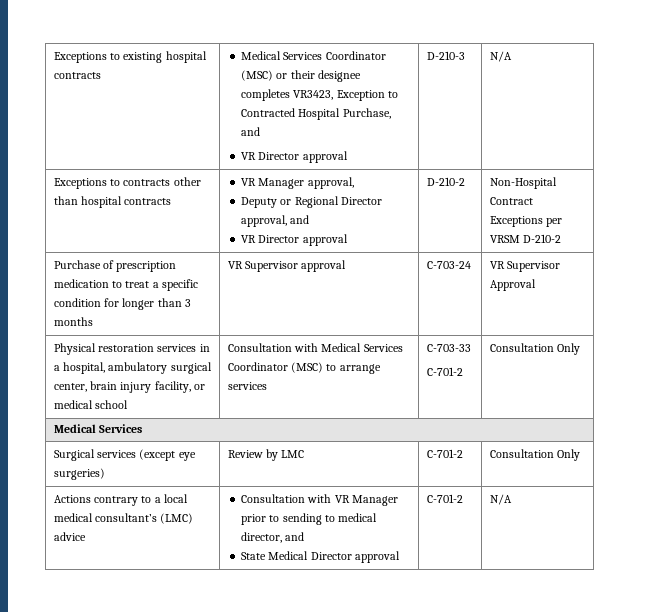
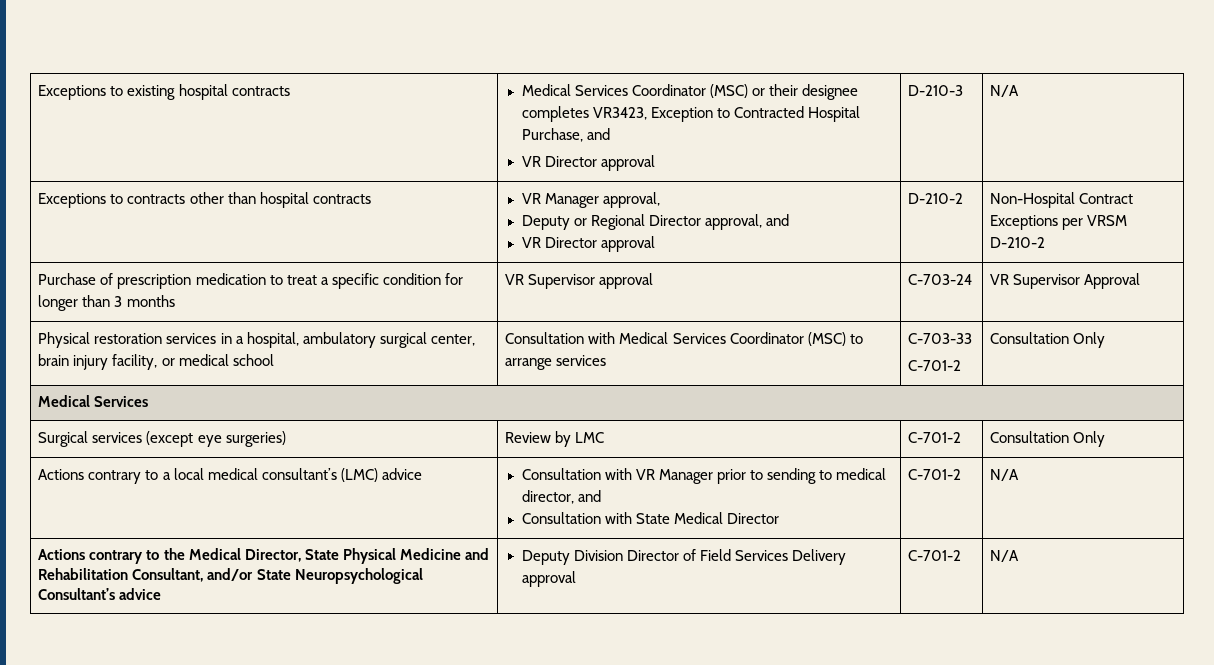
(305, 536) none -> [521,512,632,524] Consultation with
(352, 556) none -> [908,469,962,480] [990,469,1020,481] [38,548,489,564] [38,568,423,584] [38,588,162,600] [521,549,847,565] | C-701-2 | N/A // Actions contrary to the Medical Director, State Physical Medicine and Rehabilitation Consultant, and/or State Neuropsychological Consultant’s advice | Deputy Division Director of Field Services Delivery

